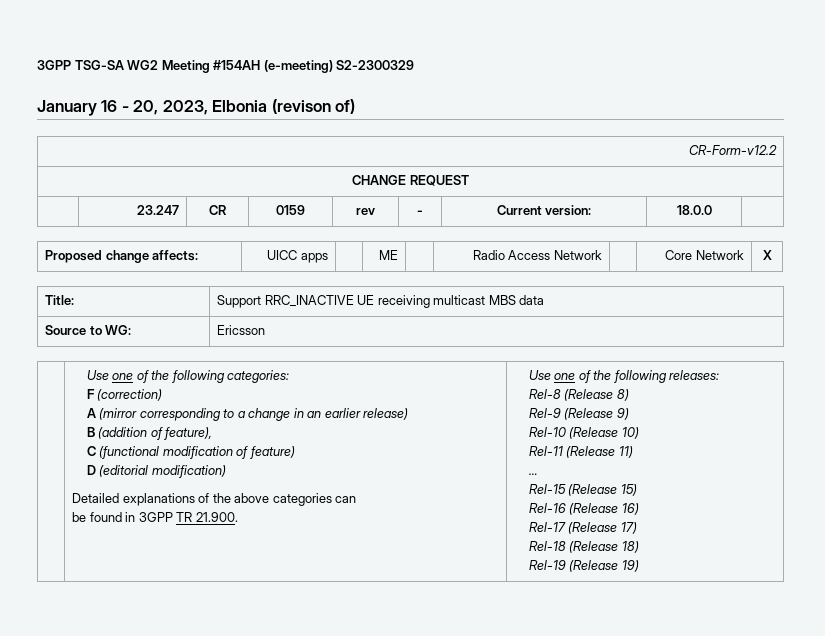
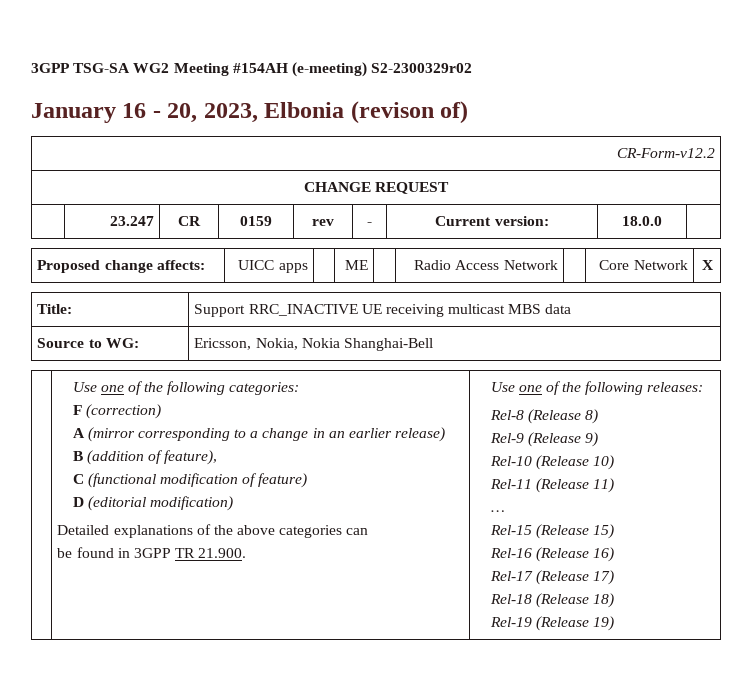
[336,60,415,70] S2-2300329 -> [371,63,473,73] S2-2300329r02
[217,325,266,335] Ericsson -> [194,338,433,351] Ericsson, Nokia, Nokia Shanghai-Bell

